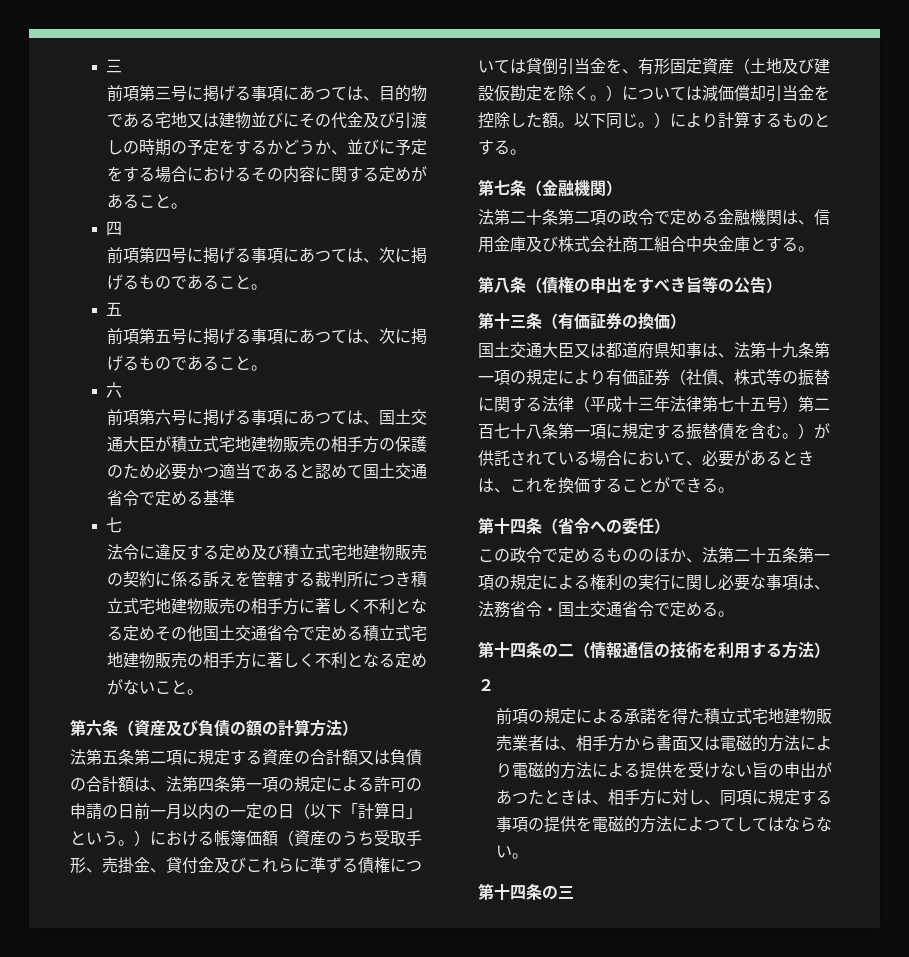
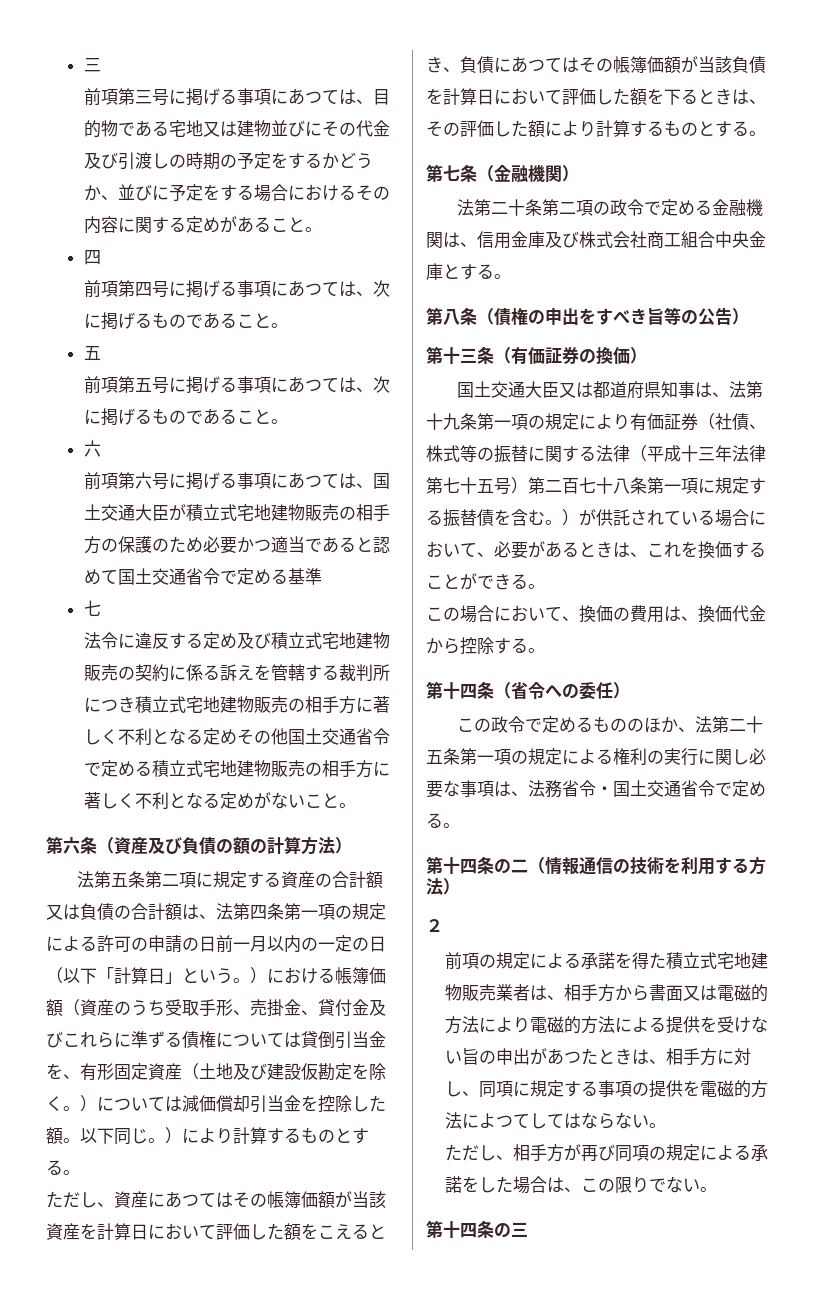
(526, 152) none -> [46,1191,386,1208] [46,1223,386,1240] [426,56,766,73] [426,88,766,105] [426,120,766,137] // ただし、資産にあつてはその帳簿価額が当該資産を計算日において評価した額をこえるとき、負債にあつてはその帳簿価額が当該負債を計算日において評価した額を下るときは、その評価した額により計算するものとする。
(734, 490) none -> [426,605,766,623] [426,637,545,655] // この場合において、換価の費用は、換価代金から控除する。
(529, 856) none -> [445,1144,769,1162] [445,1176,718,1194] // ただし、相手方が再び同項の規定による承諾をした場合は、この限りでない。

